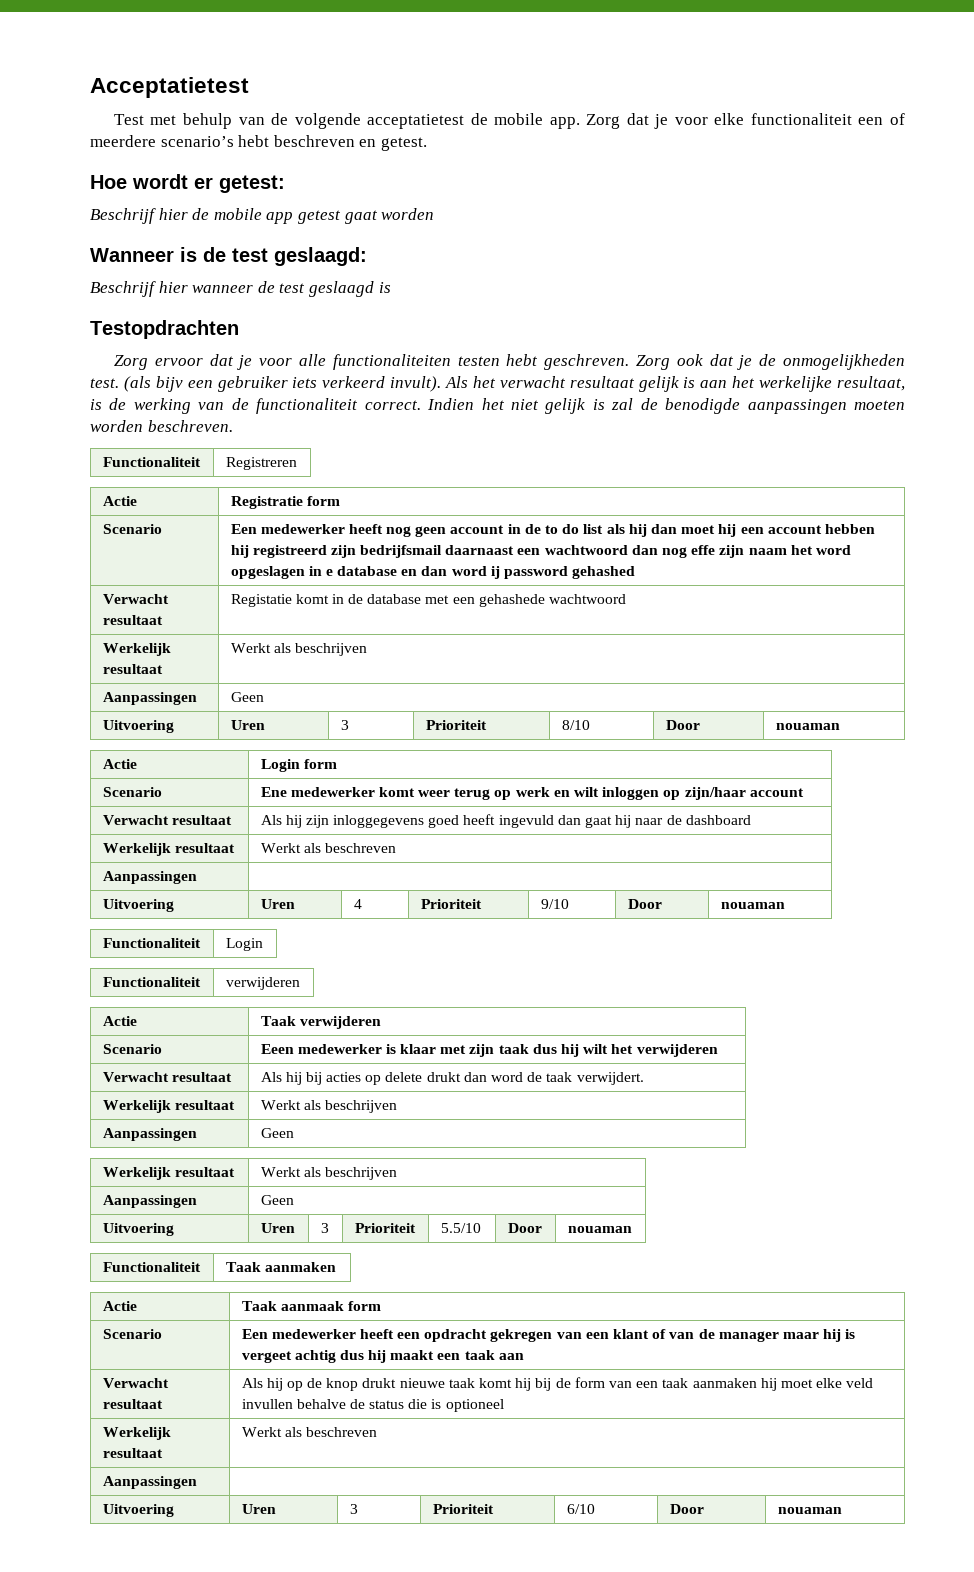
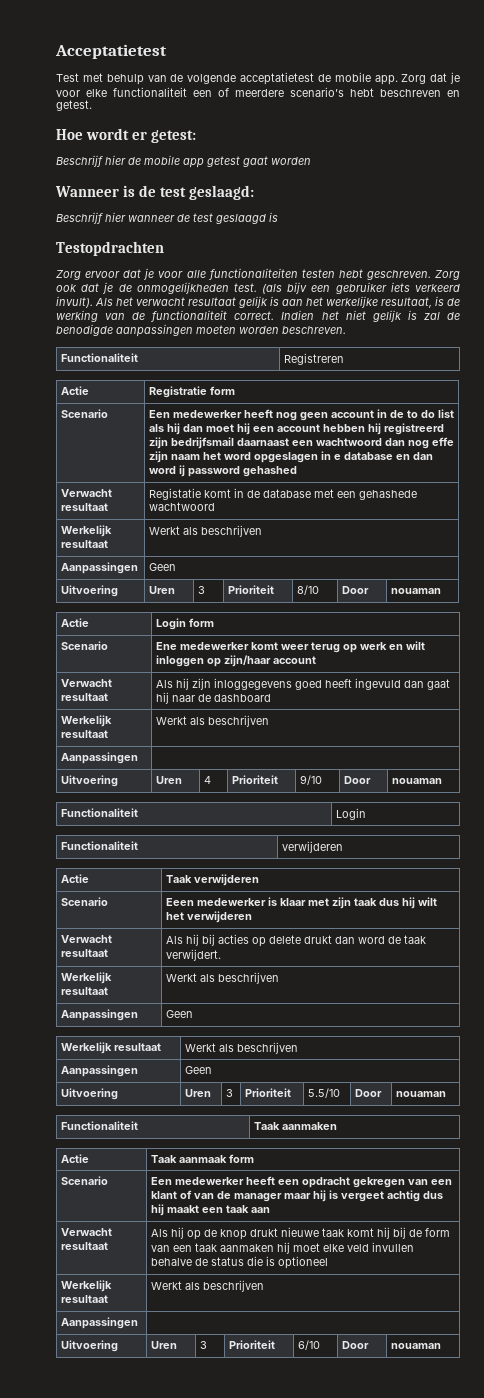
[324,843,396,853] beschreven -> [207,715,269,727] beschrijven
[305,1427,377,1437] beschreven -> [202,1280,264,1292] beschrijven

